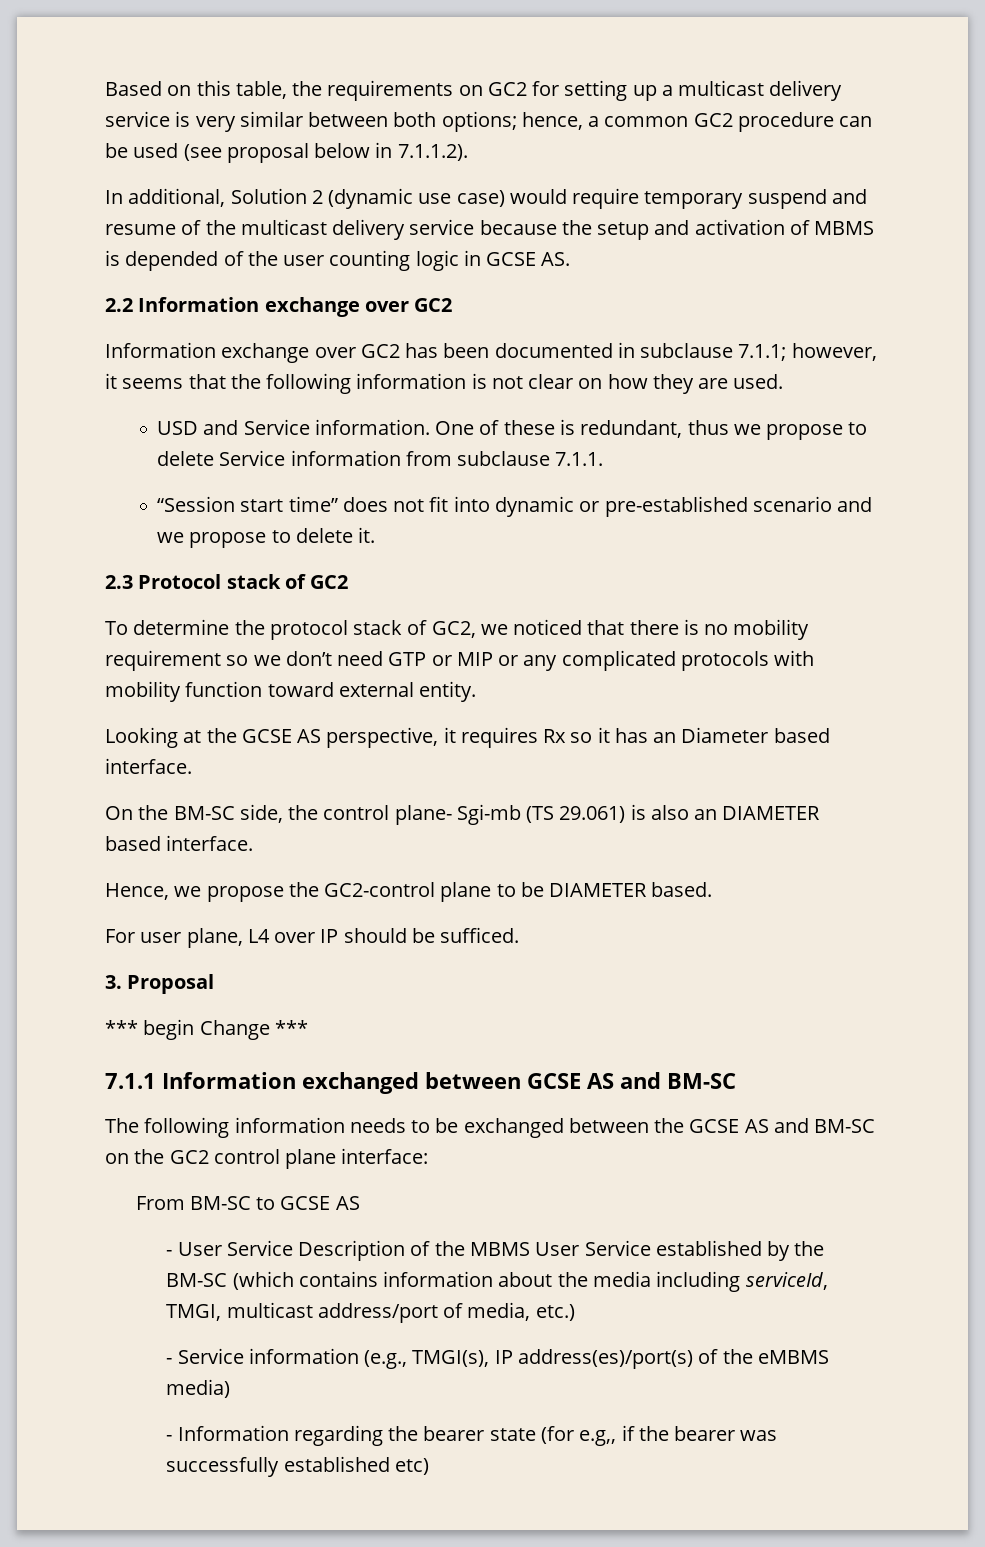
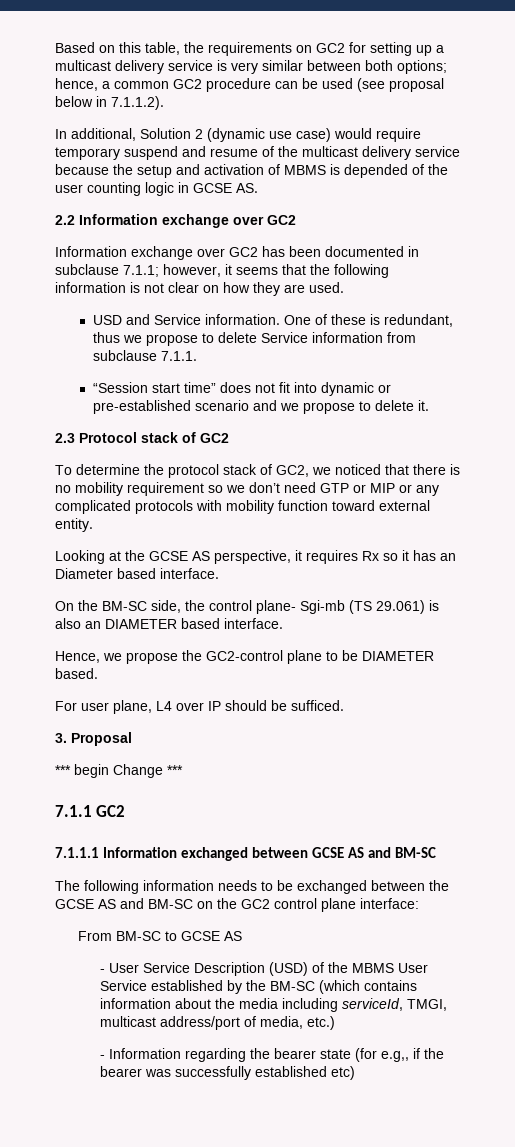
(156, 1081) none -> [96,805,126,817] [55,847,99,858] GC2 // 7.1.1.1
(406, 1250) none -> [269,962,309,976] (USD)
[166,1348,829,1369] [166,1379,231,1398] // - Service information (e.g., TMGI(s), IP address(es)/port(s) of the eMBMS media) -> (336, 1023) none

